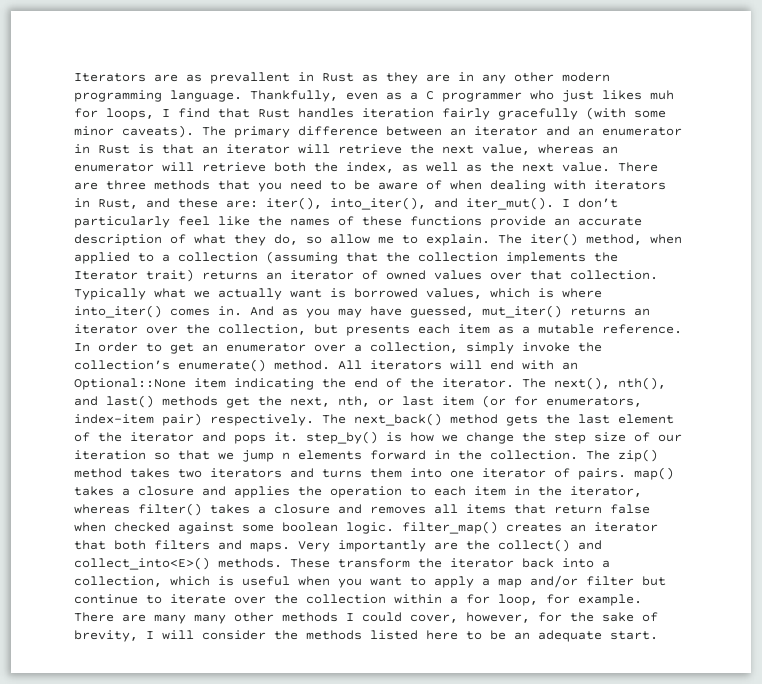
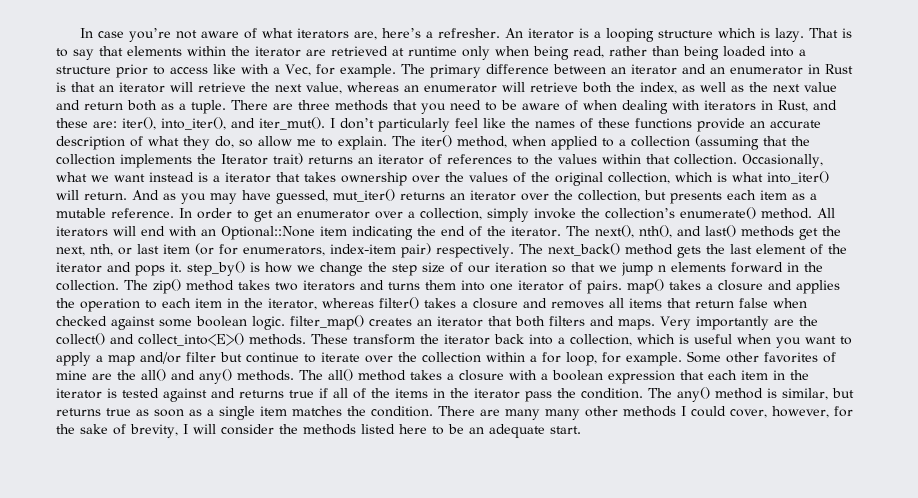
[74,72,610,84] [74,90,674,102] [74,107,666,120] [74,125,194,138] Iterators are as prevallent in Rust as they are in any other modern programming language. Thankfully, even as a C programmer who just likes muh for loops, I find that Rust handles iteration fairly gracefully (with some minor caveats). -> [80,28,853,42] [56,46,806,60] [56,64,396,78] In case you’re not aware of what iterators are, here’s a refresher. An iterator is a looping structure which is lazy. That is to say that elements within the iterator are retrieved at runtime only when being read, rather than being loaded into a structure prior to access like with a Vec, for example.
[562,162,610,172] value. -> [804,82,837,92] [56,100,226,114] value and return both as a tuple.
[386,270,522,280] owned values over -> [447,154,641,165] references to the values within
[74,288,146,300] Typically -> [742,154,823,168] Occasionally,
[218,288,602,300] [74,305,242,318] actually want is borrowed values, which is where into_iter() comes in. -> [114,171,829,186] [56,190,127,200] want instead is a iterator that takes ownership over the values of the original collection, which is what into_iter() will return.
(642, 600) none -> [687,351,836,363] [56,369,809,384] [56,387,854,402] [56,406,433,420] Some other favorites of mine are the all() and any() methods. The all() method takes a closure with a boolean expression that each item in the iterator is tested against and returns true if all of the items in the iterator pass the condition. The any() method is similar, but returns true as soon as a single item matches the condition.

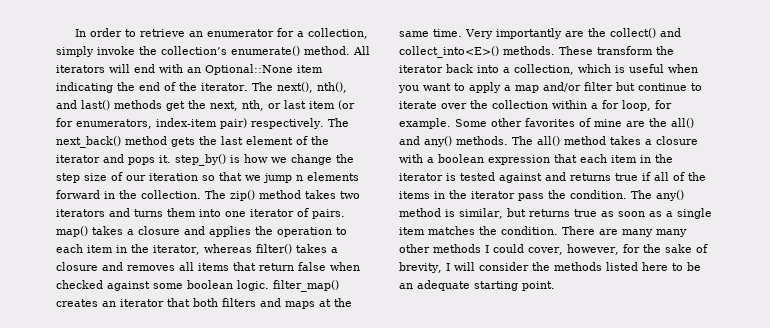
[80,28,853,42] [56,46,806,60] [56,64,853,78] [56,82,837,94] [56,100,837,114] [56,117,821,132] [56,135,810,150] [56,153,823,168] [56,171,829,186] [56,189,817,204] [56,208,192,218] In case you’re not aware of what iterators are, here’s a refresher. An iterator is a looping structure which is lazy. That is to say that elements within the iterator are retrieved at runtime only when being read, rather than being loaded into a structure prior to access like with a Vec, for example. The primary difference between an iterator and an enumerator in Rust is that an iterator will retrieve the next value, whereas an enumerator will retrieve both the index, as well as the next value and return both as a tuple. There are three methods that you need to be aware of when dealing with iterators in Rust, and these are: iter(), into_iter(), and iter_mut(). I don’t particularly feel like the names of these functions provide an accurate description of what they do, so allow me to explain. The iter() method, when applied to a collection (assuming that the collection implements the Iterator trait) returns an iterator of references to the values within that collection. Occasionally, what we want instead is a iterator that takes ownership over the values of the original collection, which is what into_iter() will return. And as you may have guessed, mut_iter() returns an iterator over the collection, but presents each item as a mutable reference. In -> [75,29,87,37] In
[254,210,403,222] get an enumerator over -> [140,28,295,37] retrieve an enumerator for
[618,319,655,330] maps. -> [285,298,352,309] [399,29,462,37] maps at the same time.
[549,426,581,434] start. -> [474,281,555,291] starting point.

